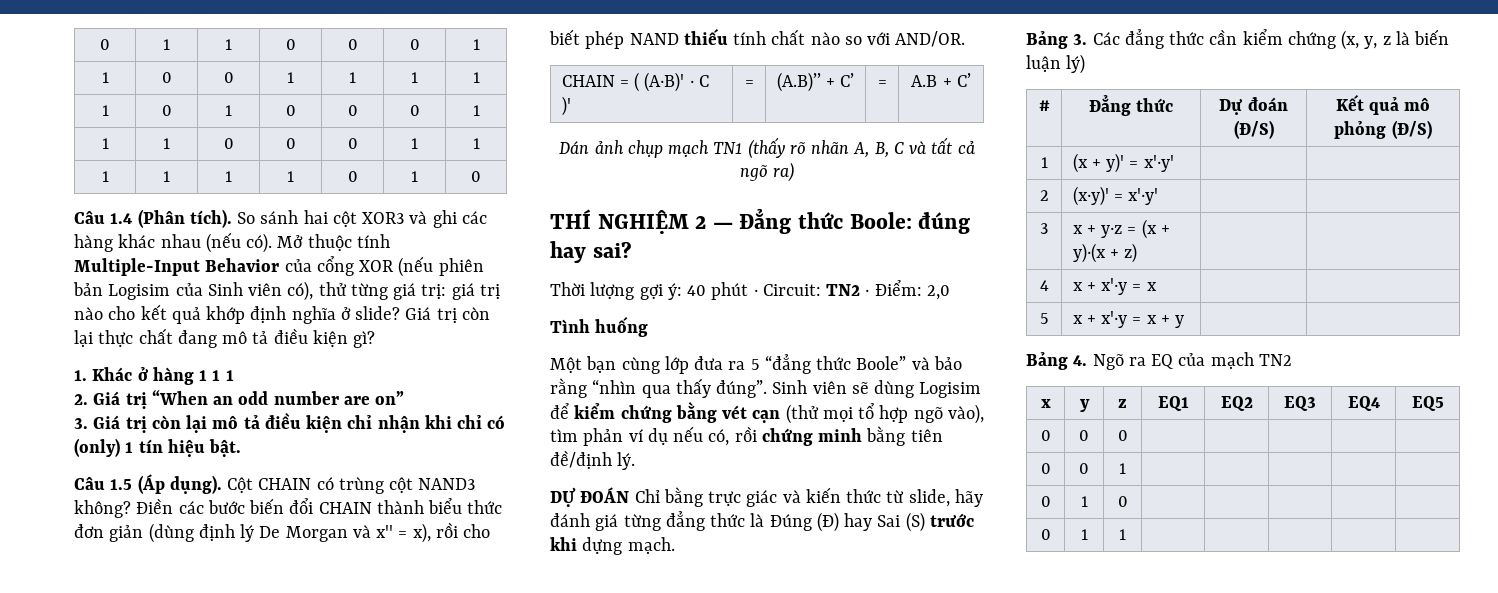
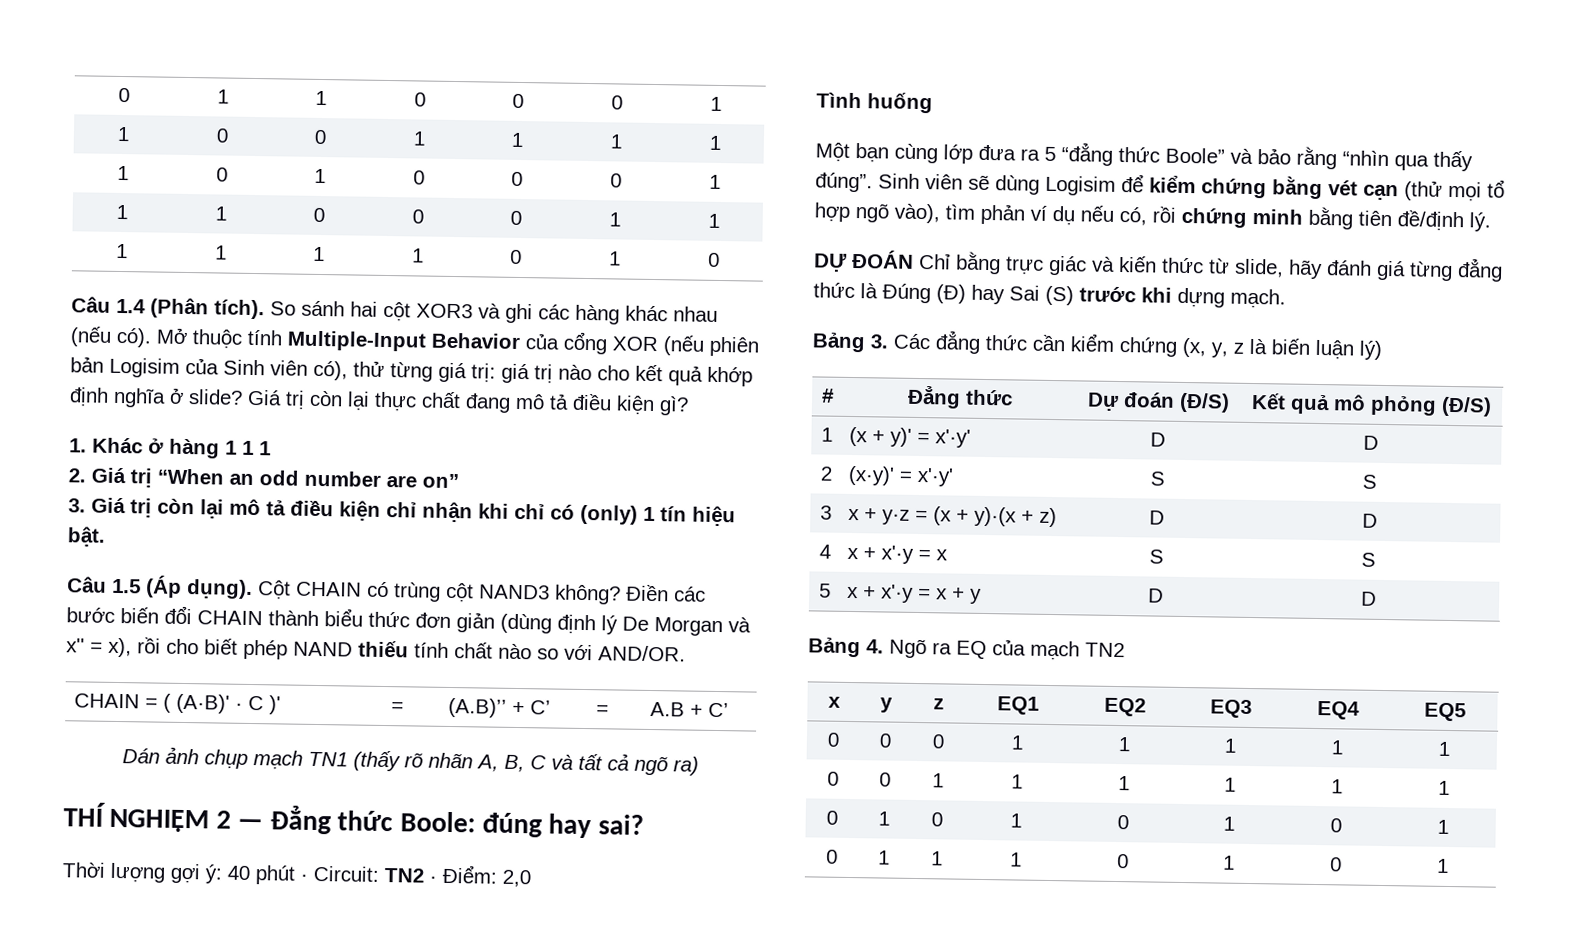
(1174, 163) | -> [1150,432,1166,447] [1362,435,1379,450] D | D
(1159, 196) | -> [1149,471,1166,486] [1362,474,1377,489] S | S
(1138, 253) | -> [1149,510,1165,525] [1361,513,1378,528] D | D
(1157, 286) | -> [1148,549,1164,564] [1361,552,1376,567] S | S
(1185, 321) | -> [1148,588,1164,603] [1360,591,1377,606] D | D
[1040,463,1051,474] [1079,463,1089,474] [1119,463,1126,474] [1040,496,1051,507] [1080,496,1088,507] [1117,496,1128,507] [1040,529,1051,540] [1080,529,1088,540] [1119,529,1126,540] | | | | // 0 | 0 | 1 | | | | | // 0 | 1 | 0 | | | | | // 0 | 1 | 1 | | | | | -> [1011,735,1024,750] [1117,737,1131,752] [1224,738,1237,753] [1330,740,1343,755] [1437,741,1450,757] [827,771,839,786] [879,772,891,787] [931,773,944,788] [1011,774,1023,789] [1117,776,1130,791] [1224,777,1236,792] [1330,779,1343,794] [1437,780,1450,795] [826,810,838,825] [878,811,890,826] [930,812,943,827] [1010,813,1022,828] [1116,815,1129,830] [1223,816,1235,831] [1329,818,1342,833] [1436,819,1449,834] [826,849,838,864] [878,850,890,865] [930,851,943,866] [1010,852,1022,867] [1116,854,1129,869] [1223,855,1235,870] [1329,857,1342,872] [1436,858,1449,873] 1 | 1 | 1 | 1 | 1 // 0 | 0 | 1 | 1 | 1 | 1 | 1 | 1 // 0 | 1 | 0 | 1 | 0 | 1 | 0 | 1 // 0 | 1 | 1 | 1 | 0 | 1 | 0 | 1

